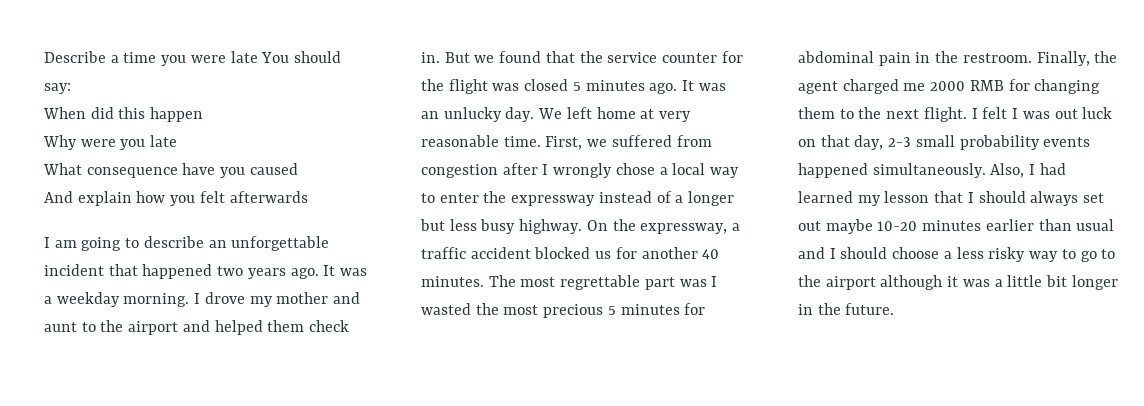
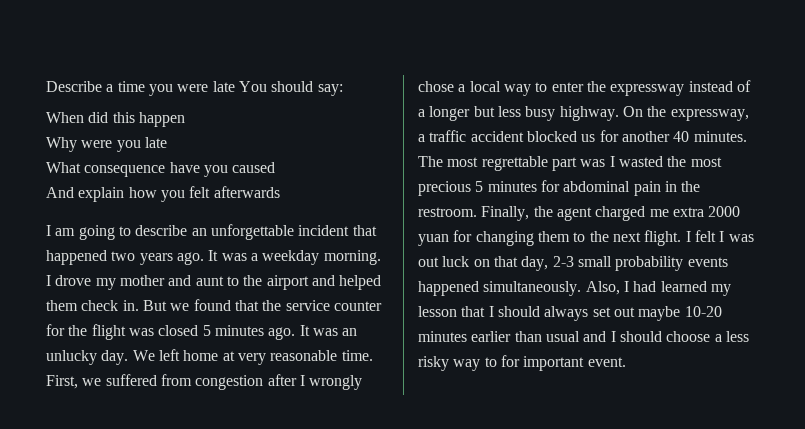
[930,80,1004,91] 2000 RMB -> [672,206,741,217] [418,234,449,246] extra 2000 yuan
[1080,249,1116,262] [798,275,1118,290] [798,303,895,315] go to the airport although it was a little bit longer in the future. -> [500,355,626,371] for important event.

